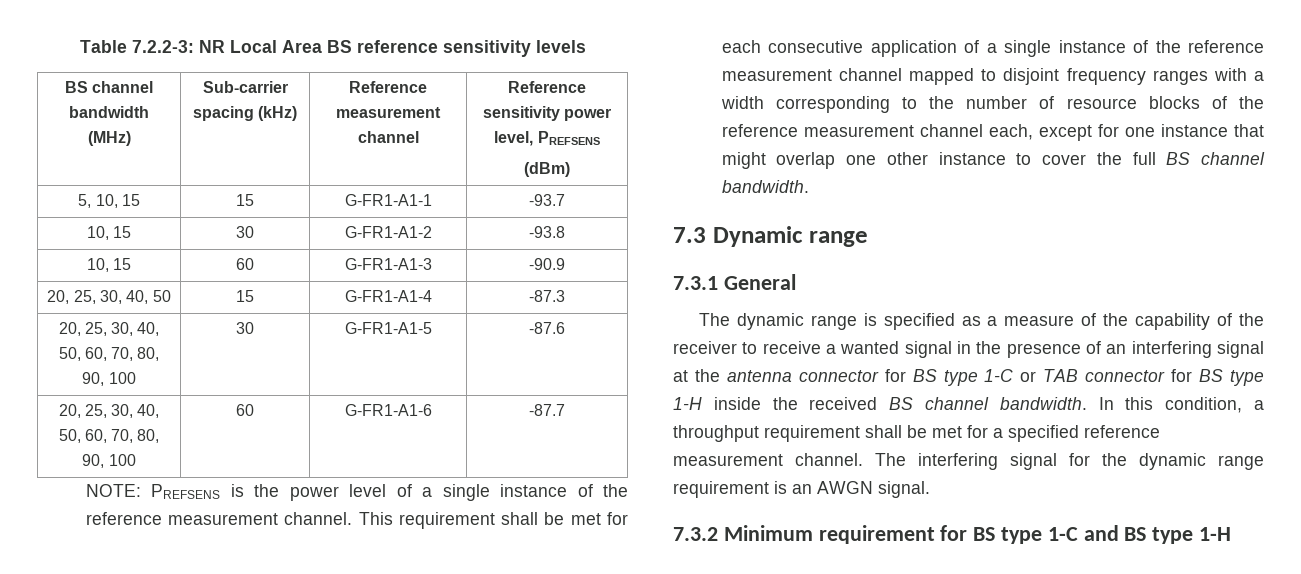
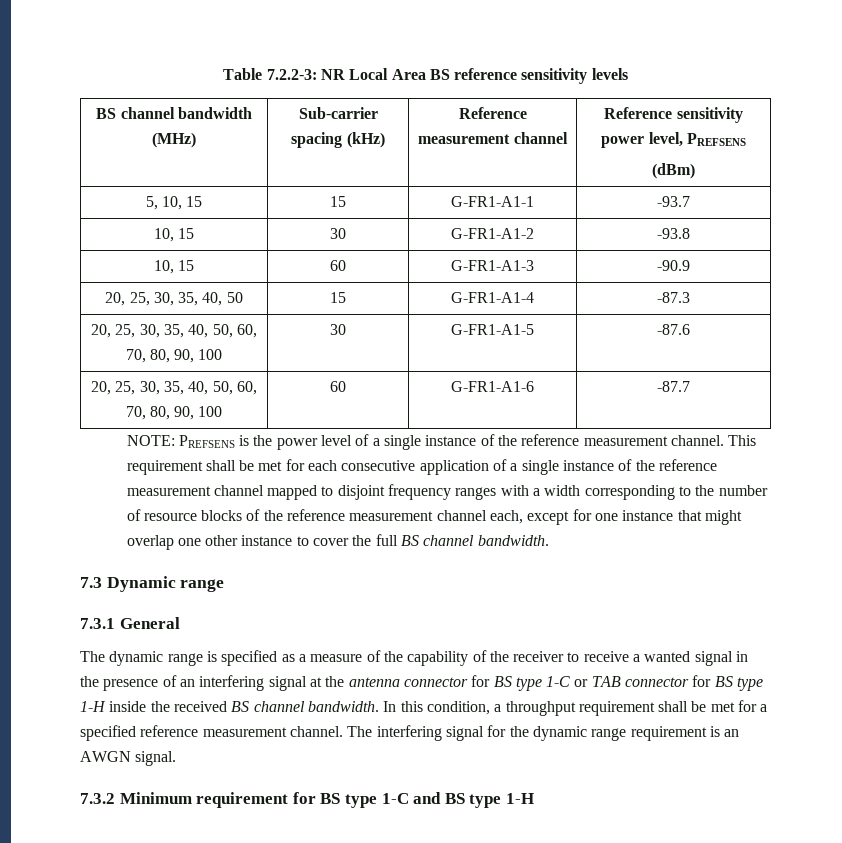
(122, 297) none -> [178,292,199,306] 35,
(134, 329) none -> [164,324,184,338] 35,
(134, 411) none -> [164,381,184,395] 35,

